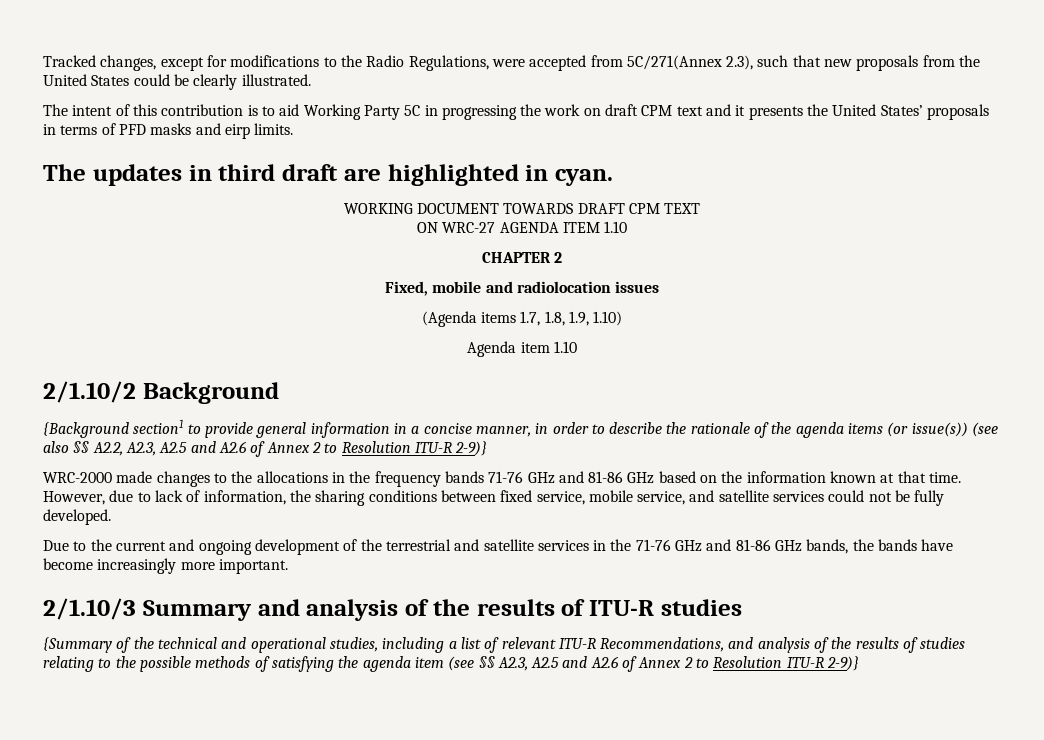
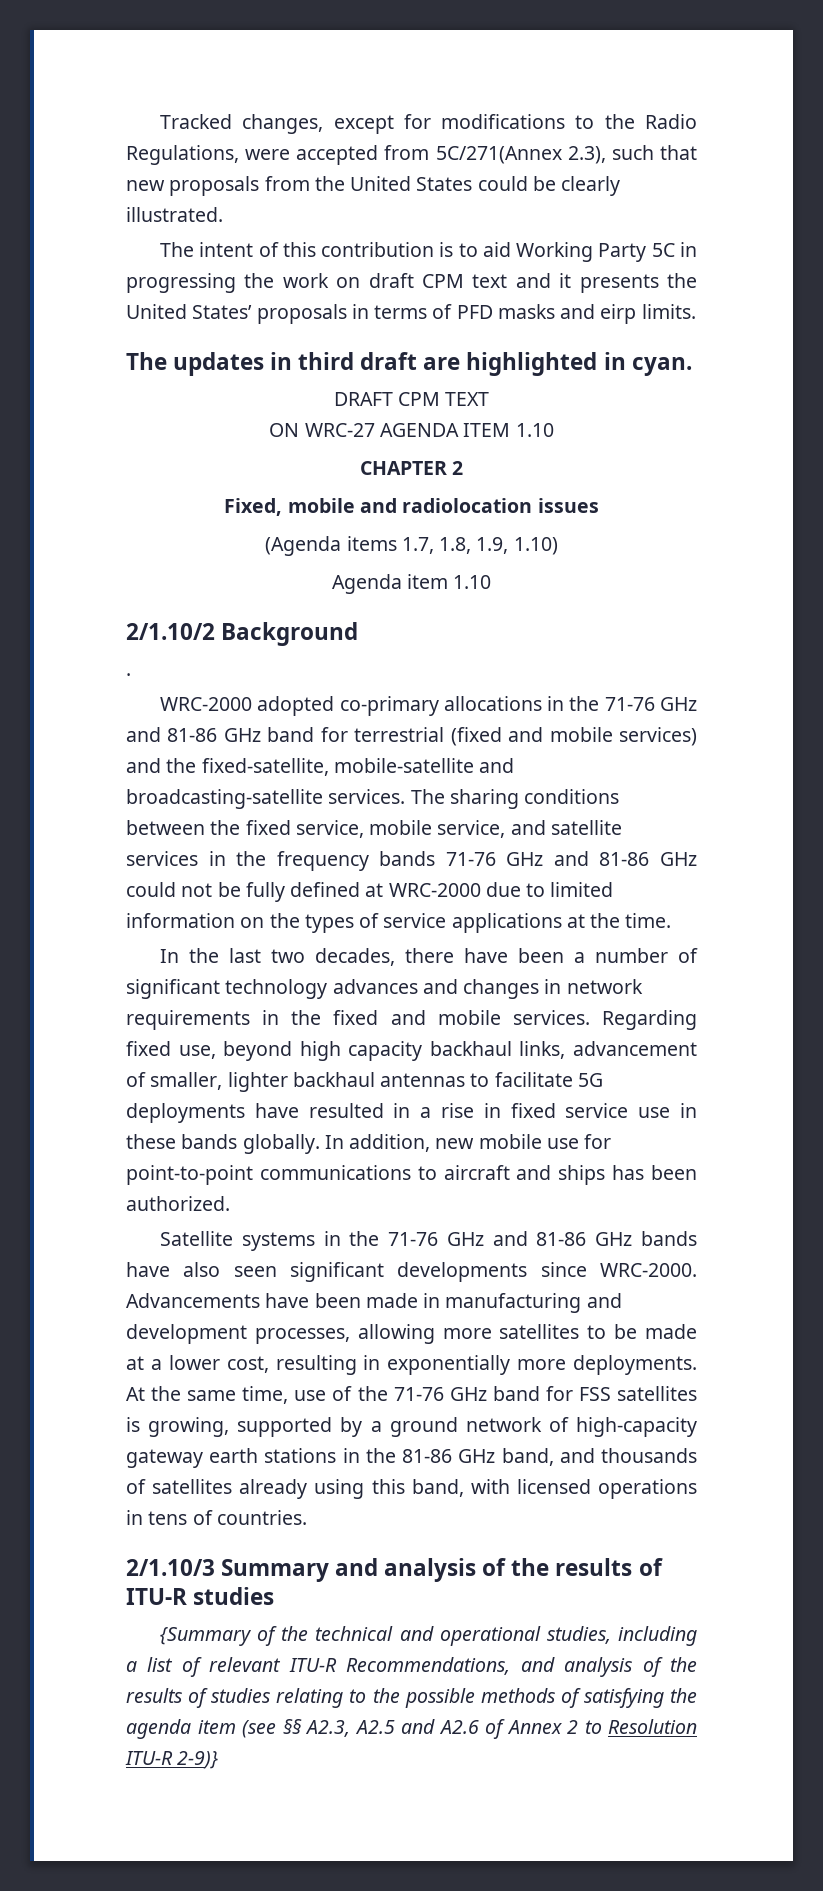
[343,203,574,214] WORKING DOCUMENT TOWARDS -> (692, 366) none
[43,419,999,438] [43,441,488,457] [43,471,328,487] {Background section1 to provide general information in a concise manner, in order to describe the rationale of the agenda items (or issue(s)) (see also §§ A2.2, A2.3, A2.5 and A2.6 of Annex 2 to Resolution ITU-R 2-9)} // WRC-2000 made changes to the allocations -> [126,673,131,676] [160,696,697,716] [126,727,698,746] [126,758,515,776] [126,789,620,809] [126,820,622,838] [126,851,198,866] . // WRC-2000 adopted co-primary allocations in the 71-76 GHz and 81-86 GHz band for terrestrial (fixed and mobile services) and the fixed-satellite, mobile-satellite and broadcasting-satellite services. The sharing conditions between the fixed service, mobile service, and satellite services
[658,471,962,483] [43,490,945,506] [43,509,111,525] [43,539,954,555] [43,558,288,574] based on the information known at that time. However, due to lack of information, the sharing conditions between fixed service, mobile service, and satellite services could not be fully developed. // Due to the current and ongoing development of the terrestrial and satellite services in the 71-76 GHz and 81-86 GHz bands, the bands have become increasingly more important. -> [126,882,614,902] [126,913,672,933] [160,948,699,966] [126,979,643,999] [126,1010,697,1030] [126,1041,697,1061] [126,1072,603,1092] [126,1103,697,1123] [126,1134,612,1154] [126,1165,697,1185] [126,1196,230,1211] [160,1231,697,1251] [126,1262,697,1282] [126,1293,622,1313] [126,1324,697,1344] [126,1355,697,1375] [126,1386,697,1404] [126,1417,697,1437] [126,1448,697,1468] [126,1479,697,1499] [126,1510,307,1525] could not be fully defined at WRC-2000 due to limited information on the types of service applications at the time. // In the last two decades, there have been a number of significant technology advances and changes in network requirements in the fixed and mobile services. Regarding fixed use, beyond high capacity backhaul links, advancement of smaller, lighter backhaul antennas to facilitate 5G deployments have resulted in a rise in fixed service use in these bands globally. In addition, new mobile use for point-to-point communications to aircraft and ships has been authorized. // Satellite systems in the 71-76 GHz and 81-86 GHz bands have also seen significant developments since WRC-2000. Advancements have been made in manufacturing and development processes, allowing more satellites to be made at a lower cost, resulting in exponentially more deployments. At the same time, use of the 71-76 GHz band for FSS satellites is growing, supported by a ground network of high-capacity gateway earth stations in the 81-86 GHz band, and thousands of satellites already using this band, with licensed operations in tens of countries.

